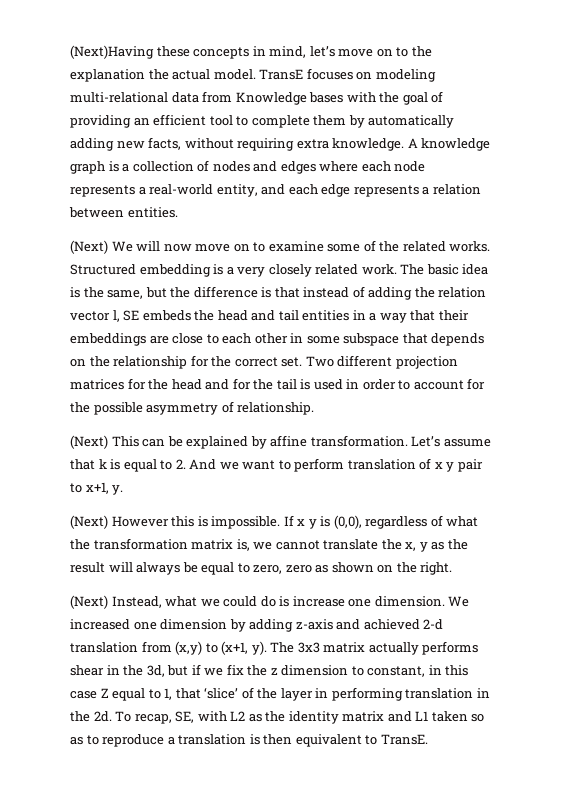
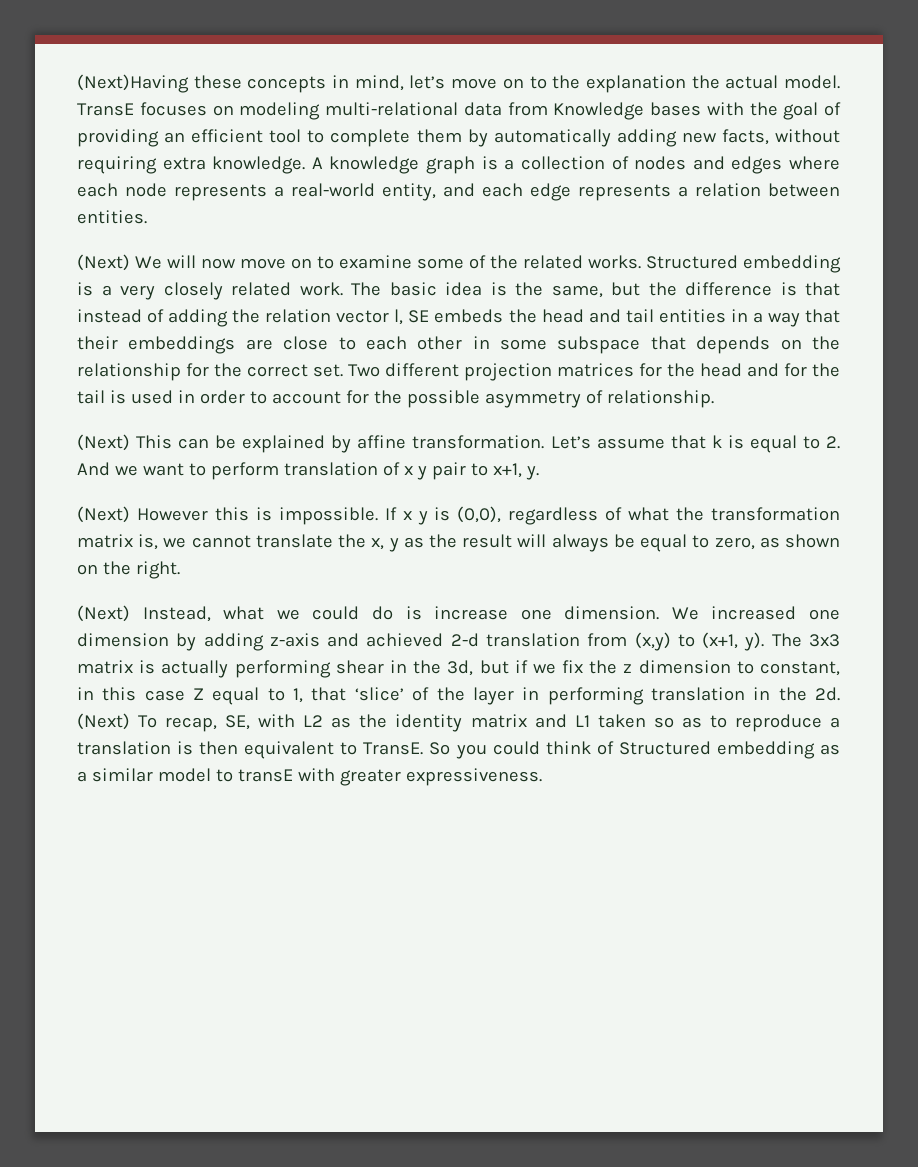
[285,565,312,573] zero -> (755, 543) none
[368,641,479,655] actually performs -> [139,660,331,678] is actually performing
(112, 716) none -> [77,713,130,730] (Next)
(428, 739) none -> [429,741,841,759] [77,768,542,786] So you could think of Structured embedding as a similar model to transE with greater expressiveness.

